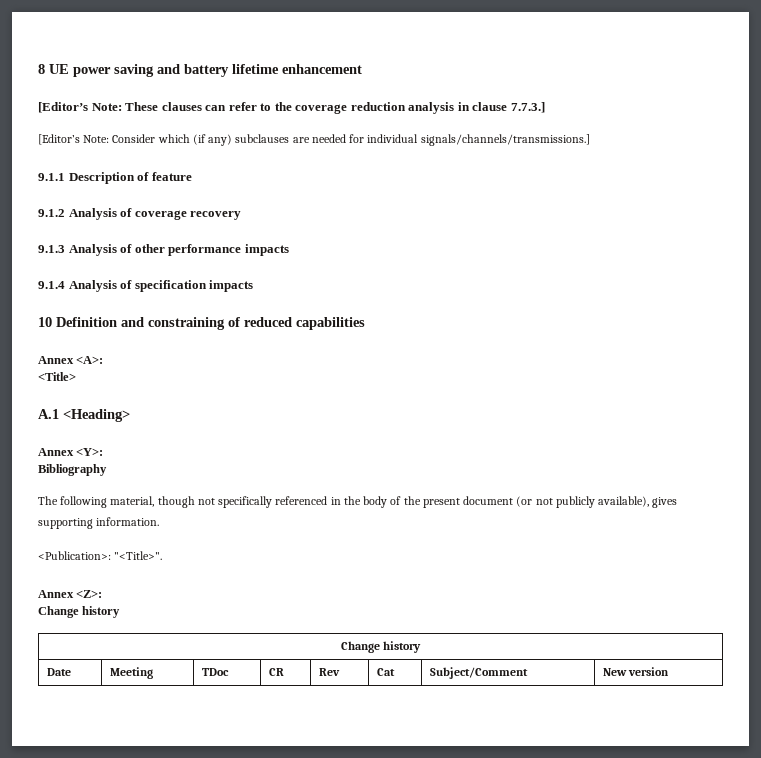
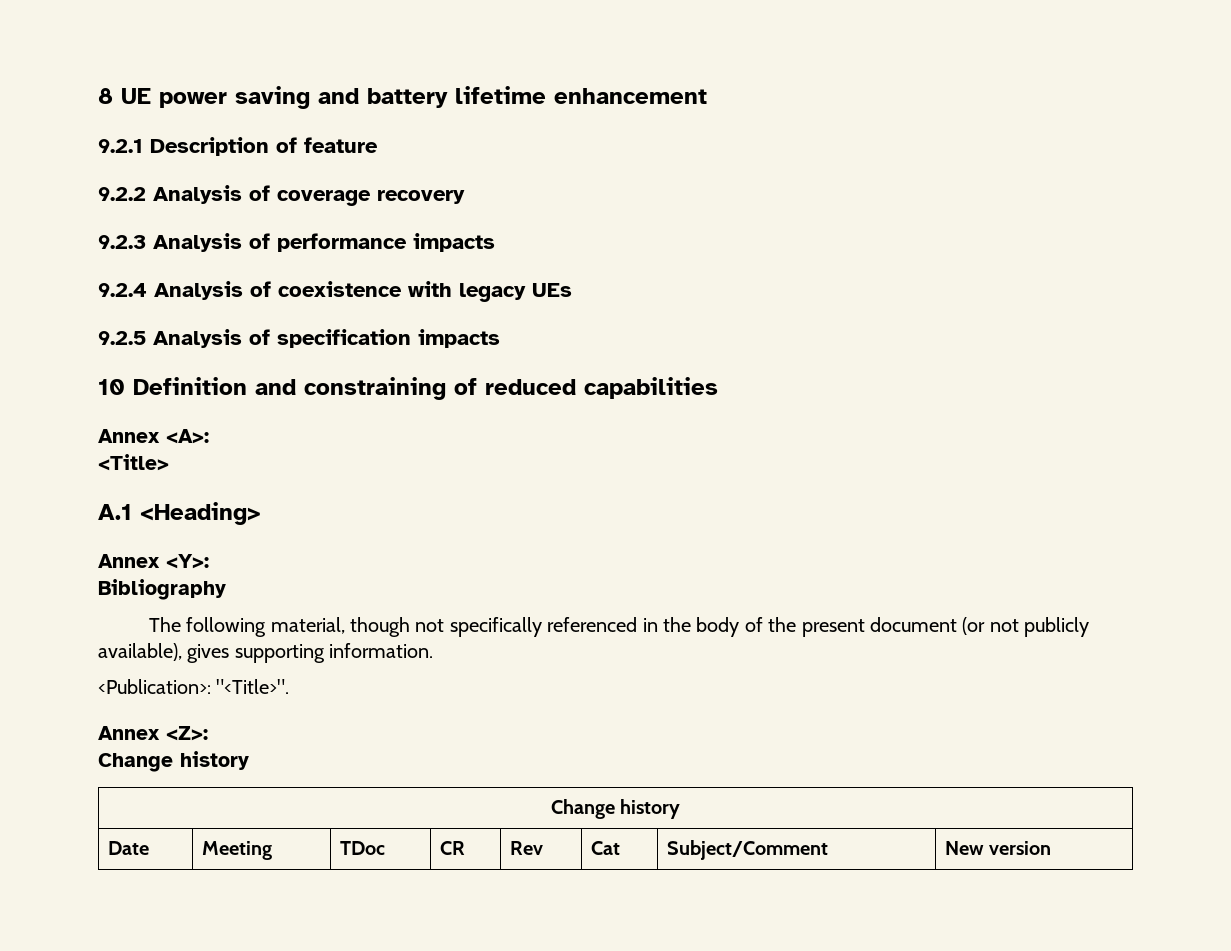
[38,102,545,114] [38,134,590,146] [38,173,65,181] [Editor’s Note: These clauses can refer to the coverage reduction analysis in clause 7.7.3.] // [Editor’s Note: Consider which (if any) subclauses are needed for individual signals/channels/transmissions.] // 9.1.1 -> [98,139,143,153] 9.2.1
[38,209,65,217] 9.1.2 -> [98,187,146,201] 9.2.2
[38,244,165,256] 9.1.3 Analysis of other -> [98,233,270,252] 9.2.3 Analysis of
[38,281,65,289] 9.1.4 -> [98,281,572,302] [98,331,146,345] 9.2.4 Analysis of coexistence with legacy UEs // 9.2.5

